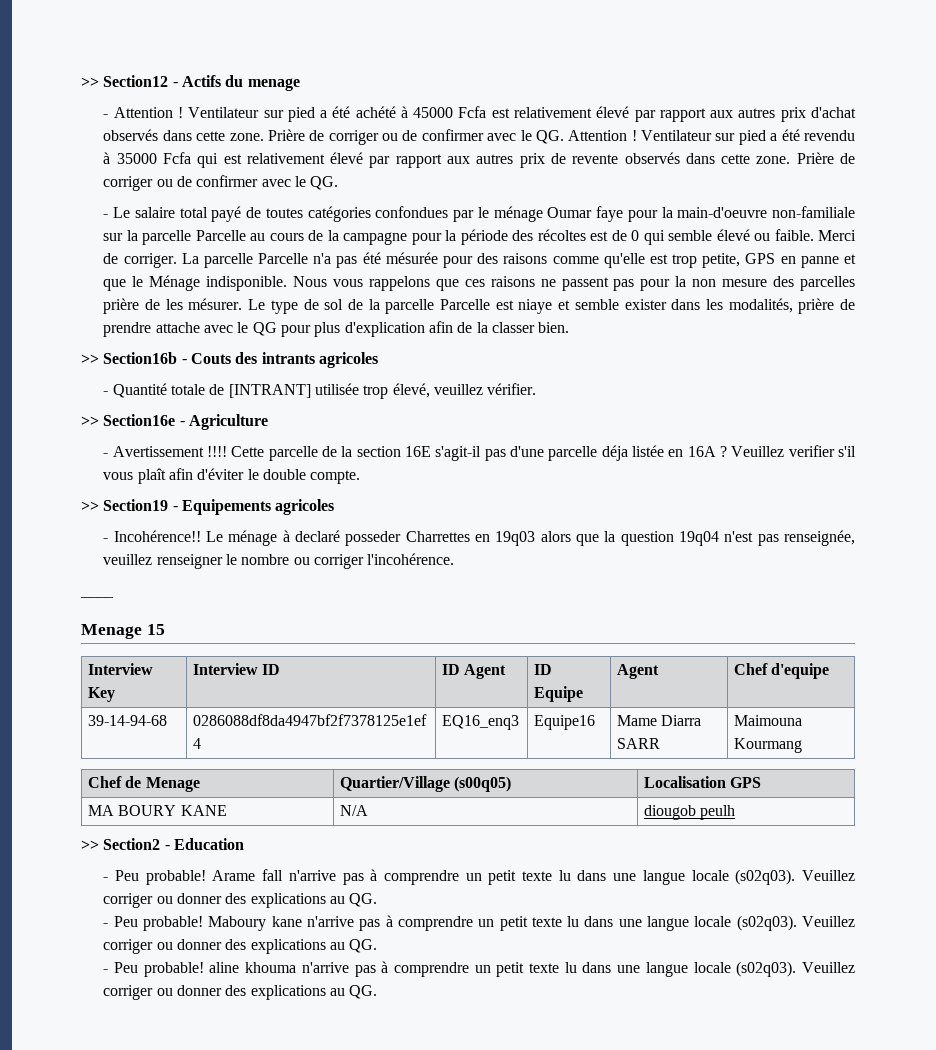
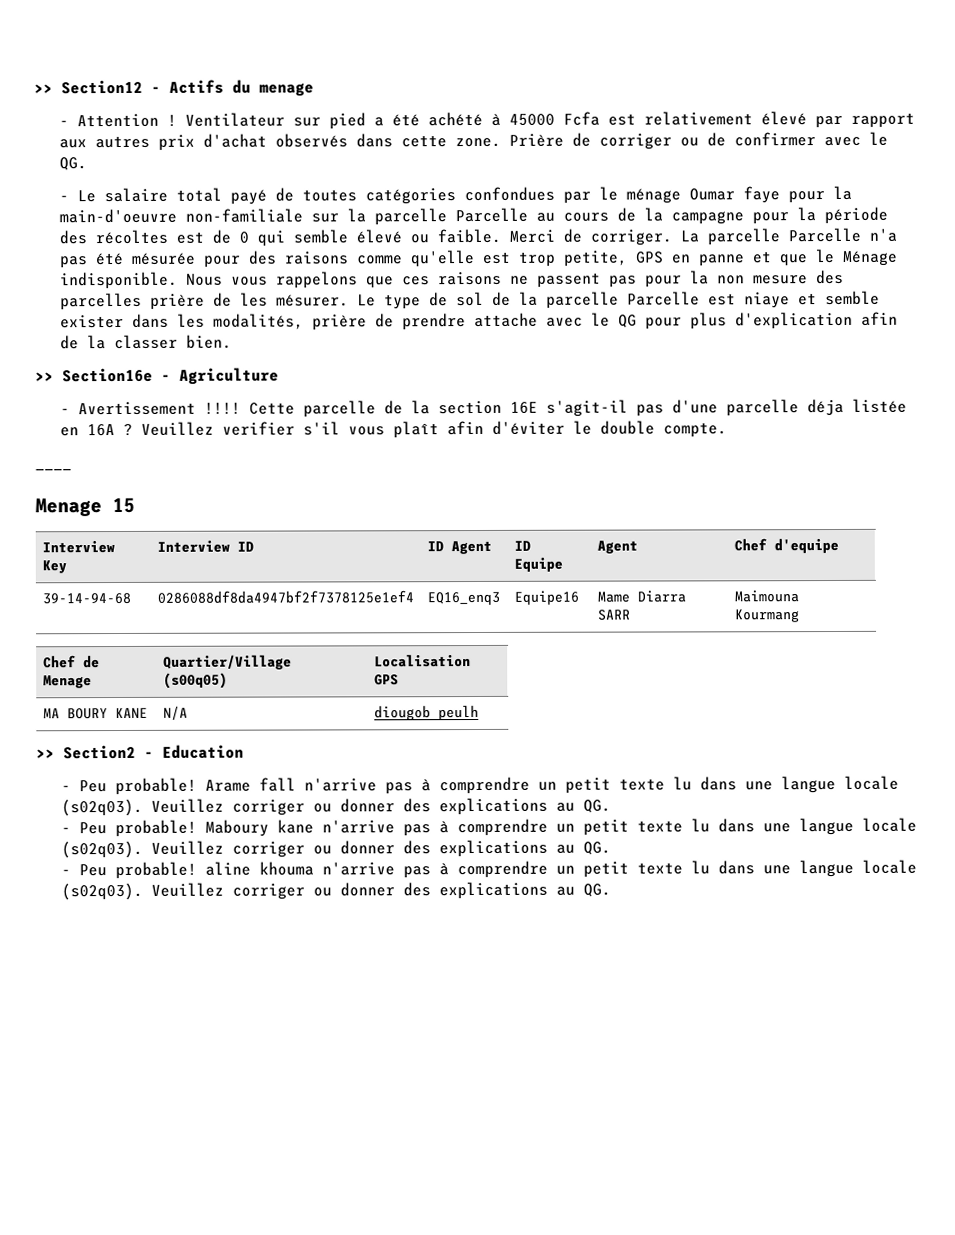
[568,129,856,145] [103,152,855,168] [103,175,339,191] Attention ! Ventilateur sur pied a été revendu à 35000 Fcfa qui est relativement élevé par rapport aux autres prix de revente observés dans cette zone. Prière de corriger ou de confirmer avec le QG. -> (88, 164) none
[81,352,378,368] [103,383,537,399] // >> Section16b - Couts des intrants agricoles // - Quantité totale de [INTRANT] utilisée trop élevé, veuillez vérifier. -> (233, 341) none
[81,499,335,515] [103,530,856,546] [103,553,455,569] // >> Section19 - Equipements agricoles // - Incohérence!! Le ménage à declaré posseder Charrettes en 19q03 alors que la question 19q04 n'est pas renseignée, veuillez renseigner le nombre ou corriger l'incohérence. -> (728, 430) none

